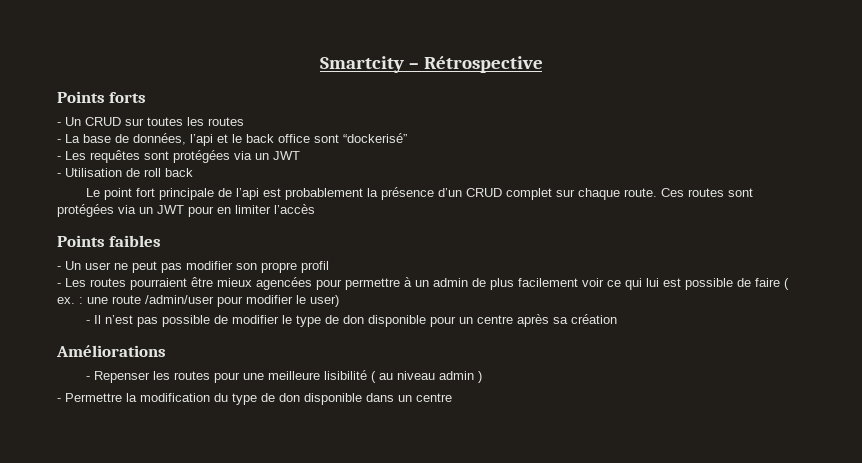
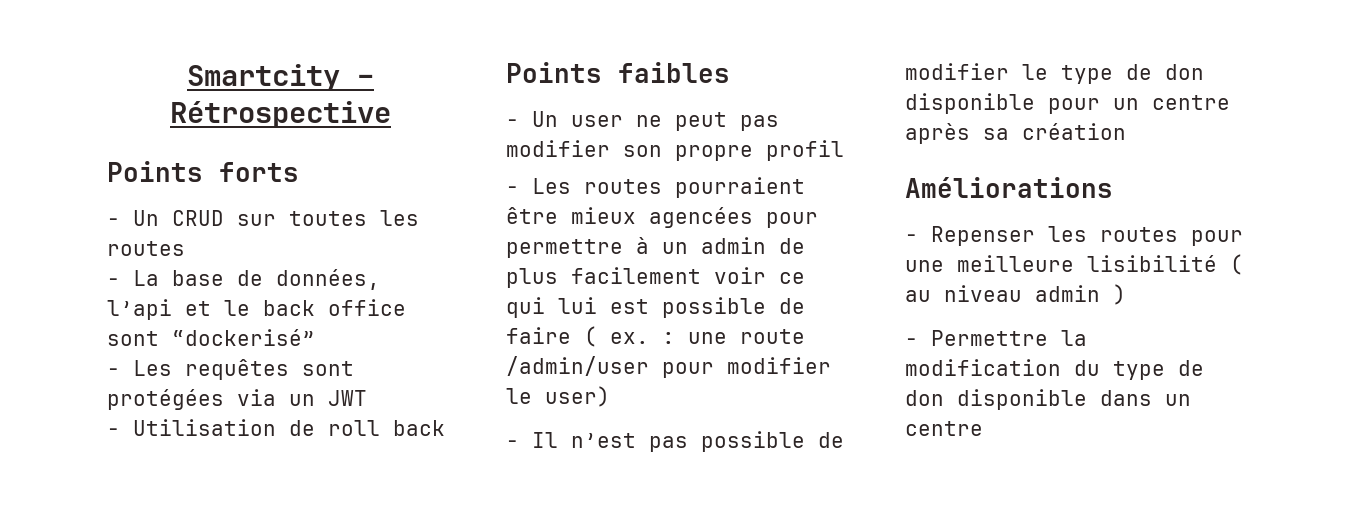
[86,187,754,200] [57,204,315,217] // Le point fort principale de l’api est probablement la présence d’un CRUD complet sur chaque route. Ces routes sont protégées via un JWT pour en limiter l’accès -> (445, 428) none

